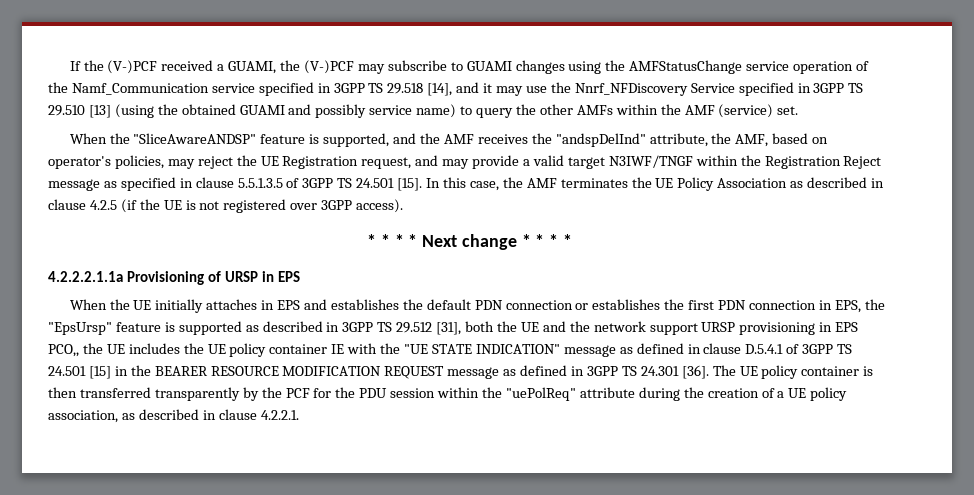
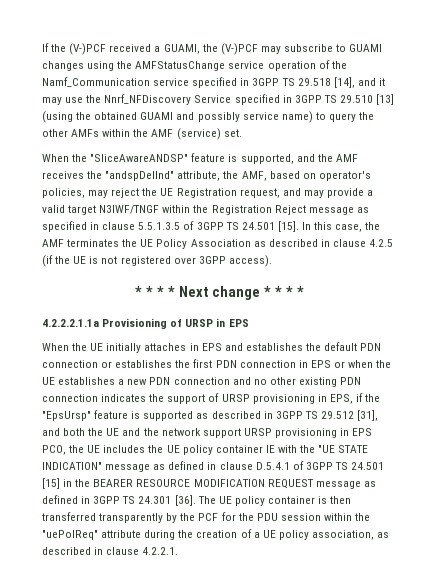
[834,300,861,313] EPS, -> [310,360,392,368] [42,377,362,387] [42,393,363,404] EPS or when the UE establishes a new PDN connection and no other existing PDN connection indicates the support of URSP provisioning in EPS, if
(462, 328) none -> [42,428,60,436] and
[48,344,79,357] PCO,, -> [42,445,66,455] PCO,

